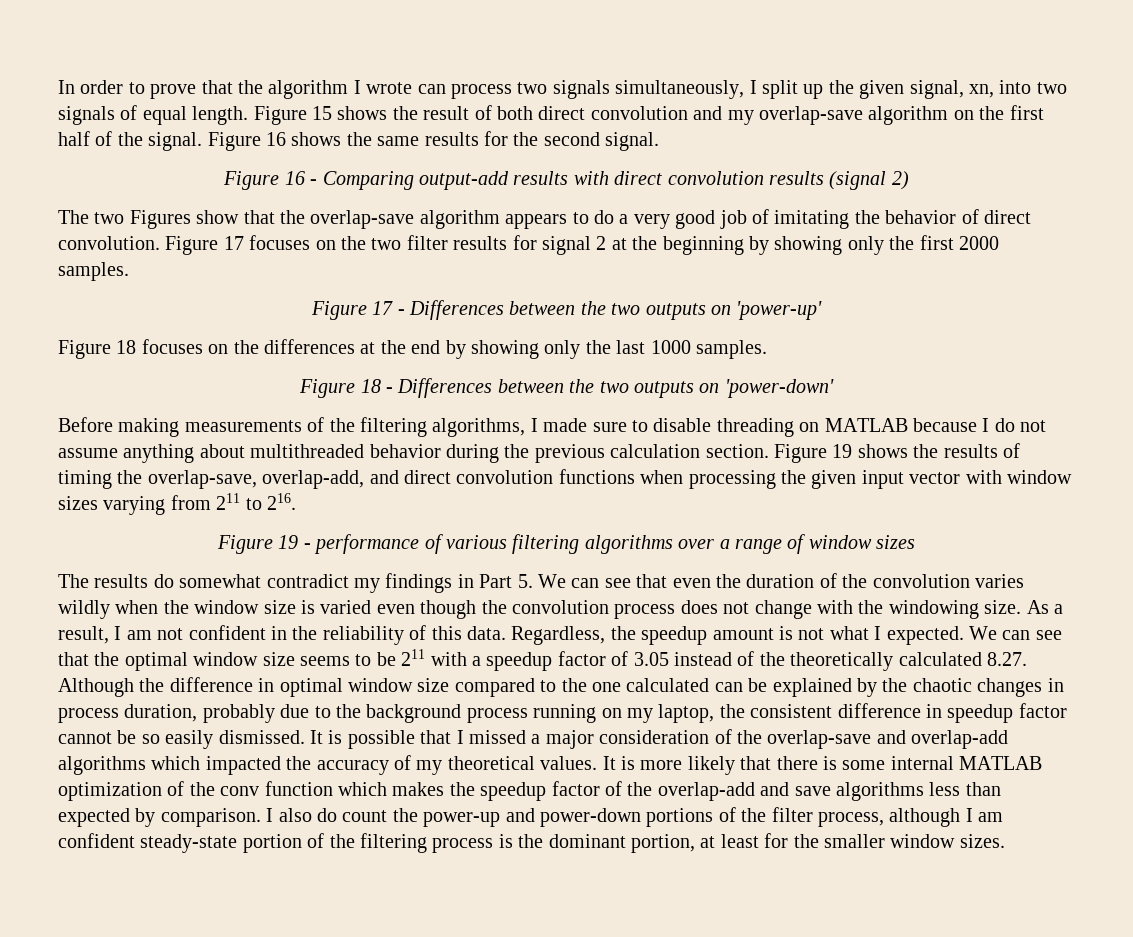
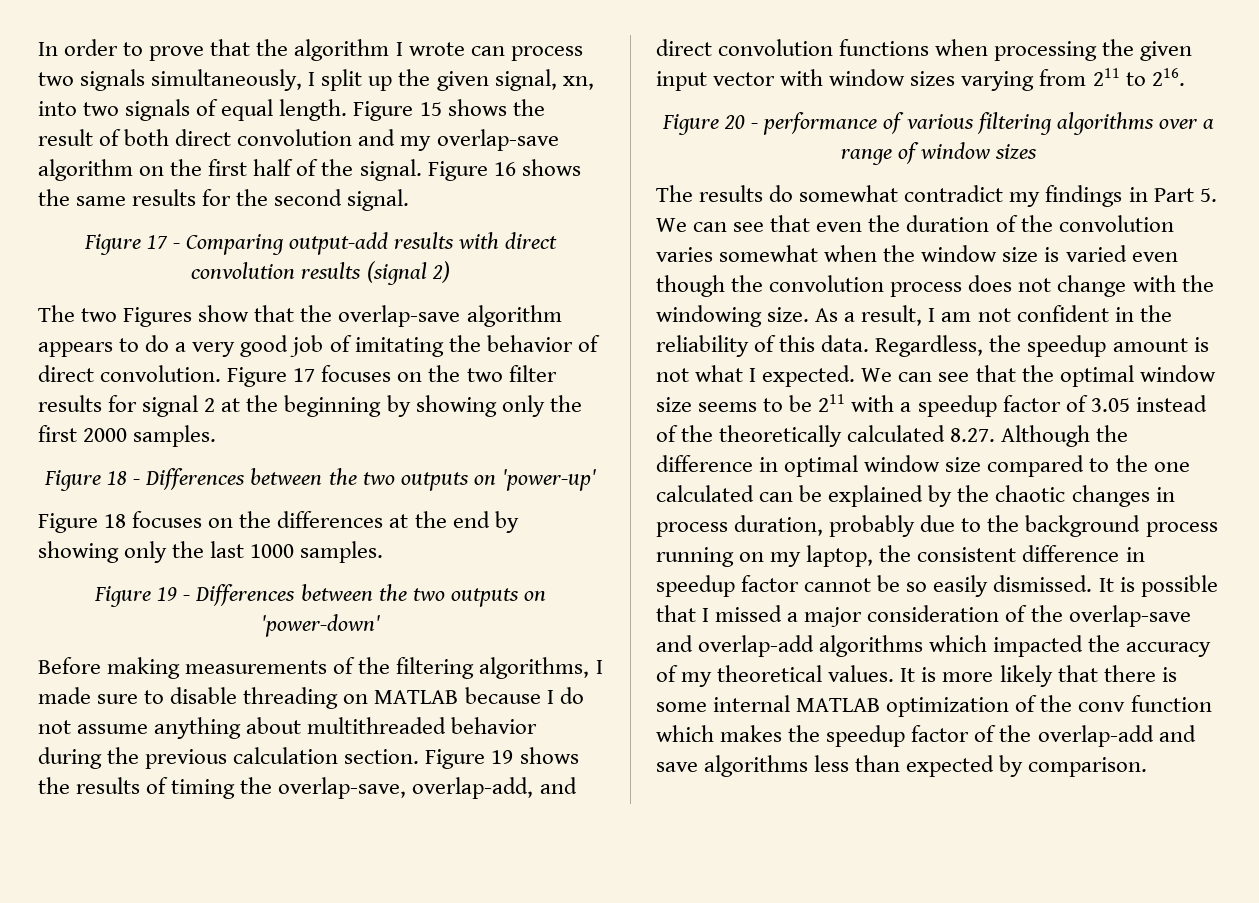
[284,171,305,185] 16 -> [146,235,168,249] 17
[372,301,394,315] 17 -> [107,471,128,485] 18
[360,379,381,393] 18 -> [157,587,178,601] 19
[278,535,299,549] 19 -> [724,115,746,129] 20
[58,600,110,619] wildly -> [719,245,819,262] somewhat
[266,807,1004,827] [58,833,1005,853] I also do count the power-up and power-down portions of the filter process, although I am confident steady-state portion of the filtering process is the dominant portion, at least for the smaller window sizes. -> (1148, 767) none

